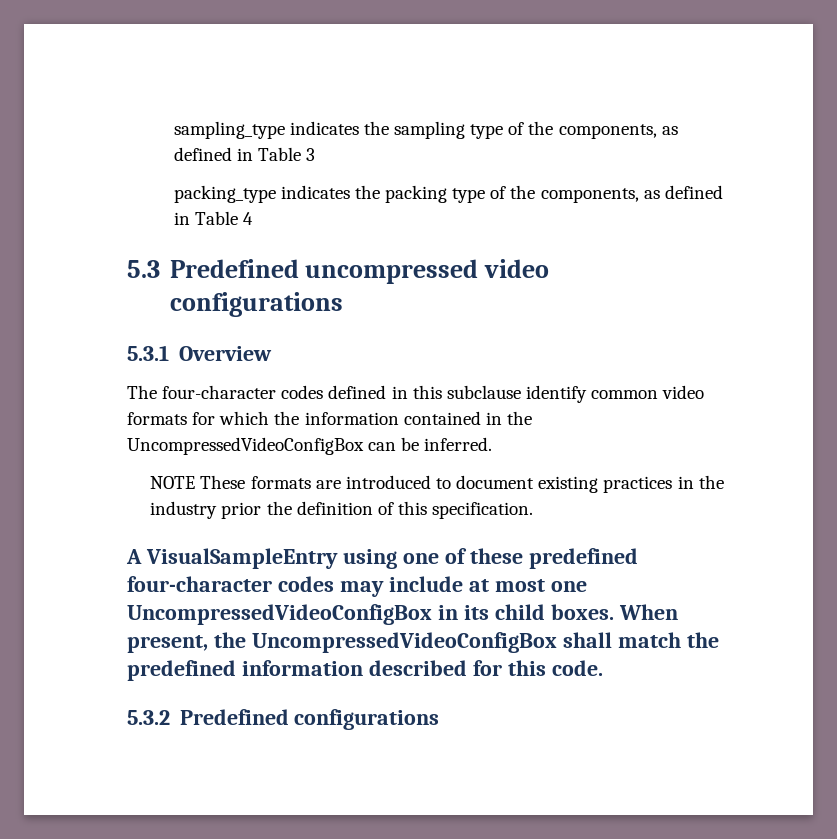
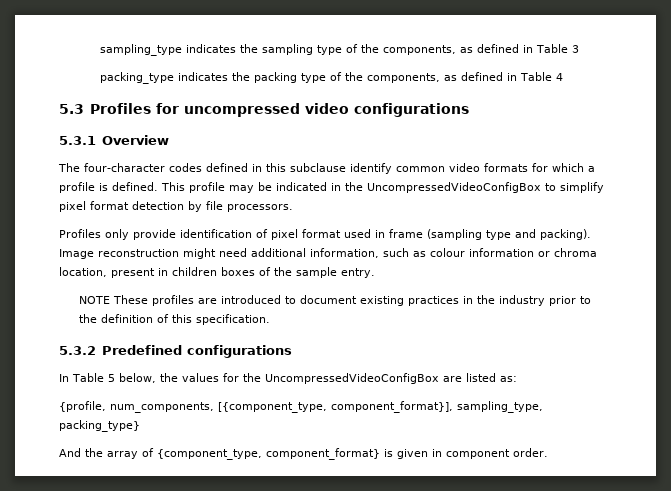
[169,259,299,278] Predefined -> [89,103,179,114] Profiles for
[274,411,532,425] [127,437,493,455] the information contained in the UncompressedVideoConfigBox can be inferred. -> [588,166,595,172] [59,182,604,193] [59,201,293,212] [59,229,591,240] [59,248,597,259] [59,267,375,278] a profile is defined. This profile may be indicated in the UncompressedVideoConfigBox to simplify pixel format detection by file processors. // Profiles only provide identification of pixel format used in frame (sampling type and packing). Image reconstruction might need additional information, such as colour information or chroma location, present in children boxes of the sample entry.
[250,476,311,489] formats -> [152,295,195,306] profiles
(262, 510) none -> [580,296,592,304] to
[126,548,638,569] [127,576,587,597] [127,604,678,625] [127,632,719,653] [127,660,603,681] [127,709,440,730] A VisualSampleEntry using one of these predefined four-character codes may include at most one UncompressedVideoConfigBox in its child boxes. When present, the UncompressedVideoConfigBox shall match the predefined information described for this code. // 5.3.2 Predefined configurations -> [59,345,292,358] [59,373,517,384] [59,401,543,413] [59,420,140,432] [59,448,548,460] 5.3.2 Predefined configurations // In Table 5 below, the values for the UncompressedVideoConfigBox are listed as: // {profile, num_components, [{component_type, component_format}], sampling_type, packing_type} // And the array of {component_type, component_format} is given in component order.

